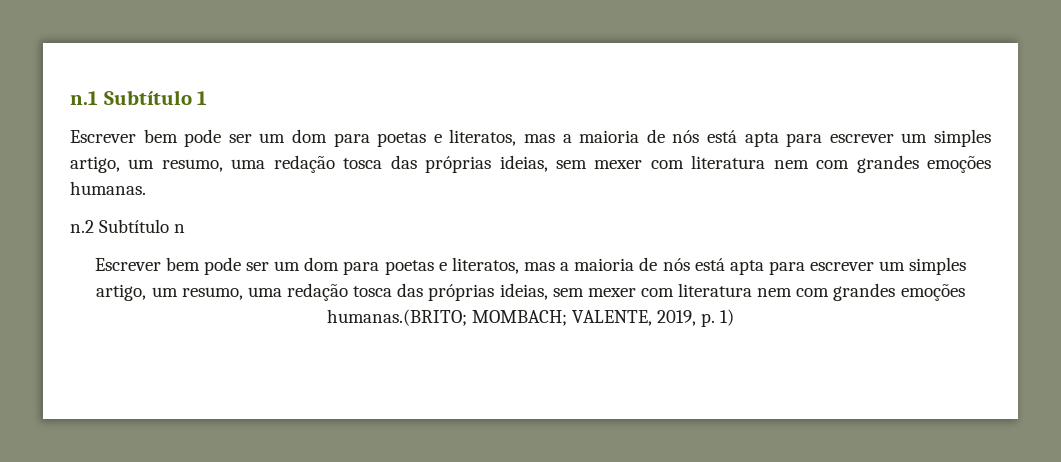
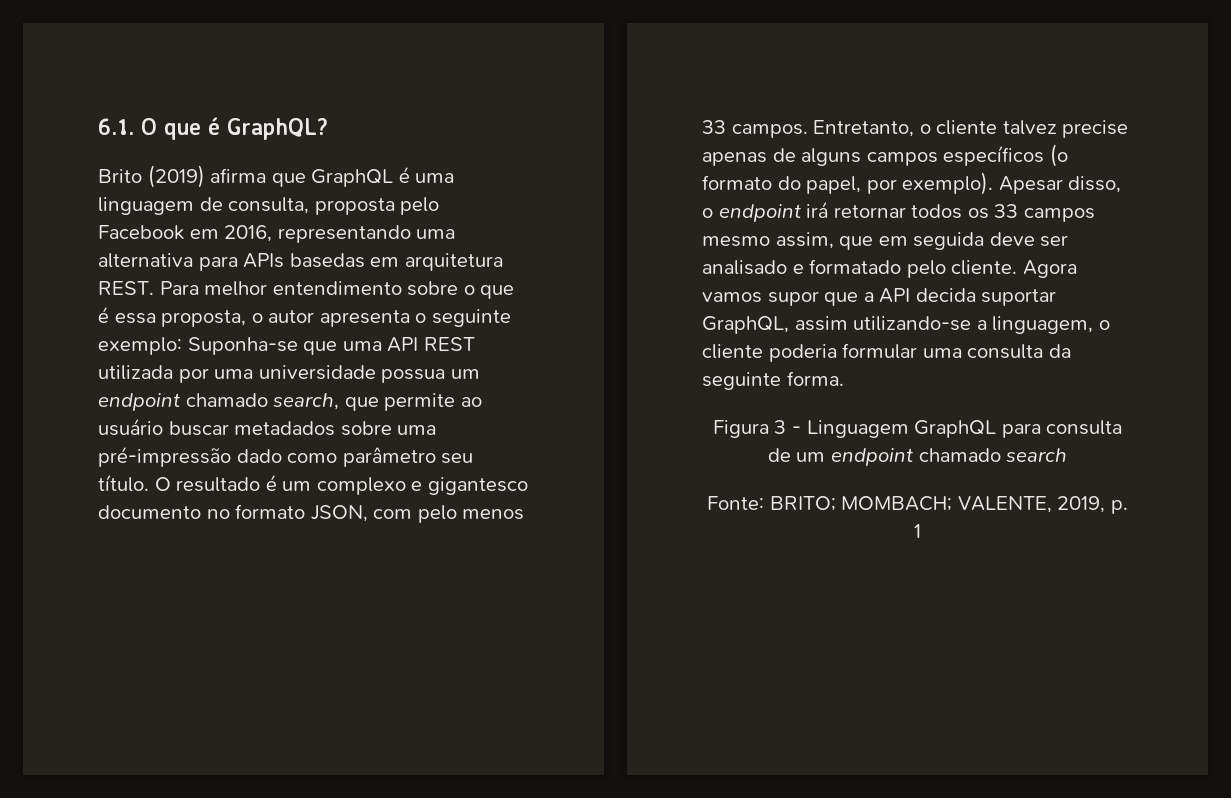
[70,90,208,105] [70,129,992,147] [70,155,991,173] [70,181,146,195] [70,219,186,233] [94,257,967,275] [96,283,965,301] [326,309,467,326] n.1 Subtítulo 1 // Escrever bem pode ser um dom para poetas e literatos, mas a maioria de nós está apta para escrever um simples artigo, um resumo, uma redação tosca das próprias ideias, sem mexer com literatura nem com grandes emoções humanas. // n.2 Subtítulo n // Escrever bem pode ser um dom para poetas e literatos, mas a maioria de nós está apta para escrever um simples artigo, um resumo, uma redação tosca das próprias ideias, sem mexer com literatura nem com grandes emoções humanas.(BRITO; -> [98,117,328,140] [98,165,455,188] [98,197,440,215] [98,225,456,243] [98,253,503,271] [98,281,515,299] [98,306,511,327] [98,337,475,355] [98,365,480,383] [98,393,482,411] [98,418,437,436] [98,446,474,467] [98,474,528,495] [98,504,525,523] [702,120,1129,138] [702,144,1068,167] [702,172,1122,195] [702,201,1095,222] [702,232,1069,250] [702,259,1077,278] [702,288,1057,306] [702,316,1110,334] [702,343,1071,362] [702,371,844,390] [712,420,1123,438] [767,448,1068,466] [707,496,836,511] 6.1. O que é GraphQL? // Brito (2019) afirma que GraphQL é uma linguagem de consulta, proposta pelo Facebook em 2016, representando uma alternativa para APIs basedas em arquitetura REST. Para melhor entendimento sobre o que é essa proposta, o autor apresenta o seguinte exemplo: Suponha-se que uma API REST utilizada por uma universidade possua um endpoint chamado search, que permite ao usuário buscar metadados sobre uma pré-impressão dado como parâmetro seu título. O resultado é um complexo e gigantesco documento no formato JSON, com pelo menos 33 campos. Entretanto, o cliente talvez precise apenas de alguns campos específicos (o formato do papel, por exemplo). Apesar disso, o endpoint irá retornar todos os 33 campos mesmo assim, que em seguida deve ser analisado e formatado pelo cliente. Agora vamos supor que a API decida suportar GraphQL, assim utilizando-se a linguagem, o cliente poderia formular uma consulta da seguinte forma. // Figura 3 - Linguagem GraphQL para consulta de um endpoint chamado search // Fonte: BRITO;
[720,309,735,326] 1) -> [914,524,921,538] 1

